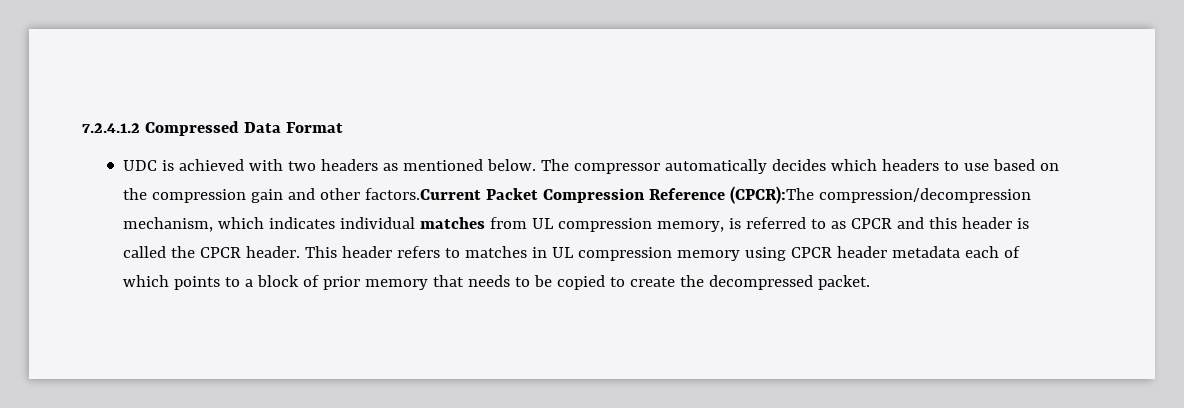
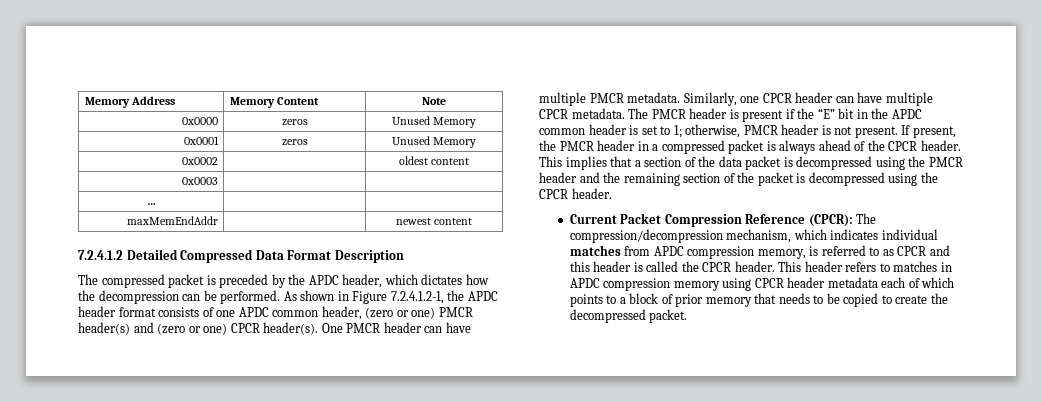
[82,121,343,136] [123,159,1060,174] [123,188,482,203] 7.2.4.1.2 Compressed Data Format // UDC is achieved with two headers as mentioned below. The compressor automatically decides which headers to use based on the compression gain and other factors.Current -> [84,96,175,108] [229,97,319,108] [422,97,446,105] [181,117,218,125] [281,119,308,126] [391,116,477,128] [183,136,219,145] [281,139,308,146] [391,136,477,148] [181,157,218,165] [398,156,470,165] [181,177,218,185] [146,203,156,205] [126,216,218,225] [395,218,473,225] [78,249,404,263] [78,274,489,288] [78,290,498,304] [78,306,473,320] [78,322,471,335] [539,92,933,106] [539,108,922,122] [539,124,956,138] [539,140,961,154] [539,156,963,170] [539,172,938,186] [539,188,612,199] [569,214,617,224] Memory Address | Memory Content | Note // 0x0000 | zeros | Unused Memory // 0x0001 | zeros | Unused Memory // 0x0002 | | oldest content // 0x0003 | | // … | | // maxMemEndAddr | | newest content // 7.2.4.1.2 Detailed Compressed Data Format Description // The compressed packet is preceded by the APDC header, which dictates how the decompression can be performed. As shown in Figure 7.2.4.1.2-1, the APDC header format consists of one APDC common header, (zero or one) PMCR header(s) and (zero or one) CPCR header(s). One PMCR header can have multiple PMCR metadata. Similarly, one CPCR header can have multiple CPCR metadata. The PMCR header is present if the “E” bit in the APDC common header is set to 1; otherwise, PMCR header is not present. If present, the PMCR header in a compressed packet is always ahead of the CPCR header. This implies that a section of the data packet is decompressed using the PMCR header and the remaining section of the packet is decompressed using the CPCR header. // Current
[730,186,815,204] (CPCR):The -> [808,213,877,227] (CPCR): The
[532,218,555,229] UL -> [653,246,684,256] APDC
[552,247,575,258] UL -> [569,278,600,288] APDC

